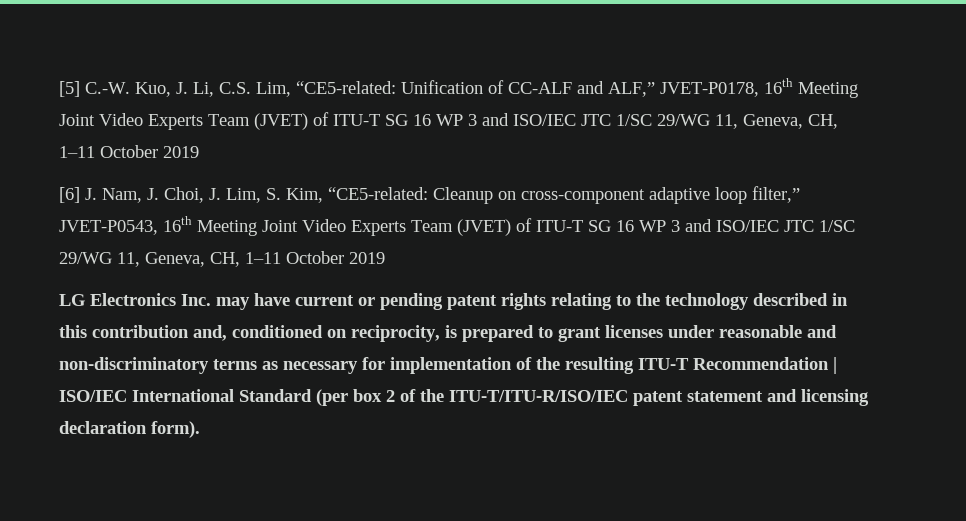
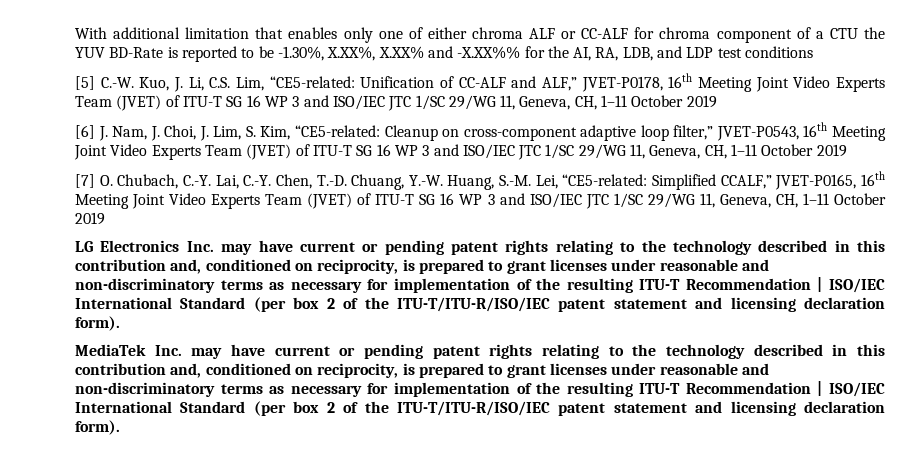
(59, 89) none -> [75,27,886,43] [75,46,814,62] With additional limitation that enables only one of either chroma ALF or CC-ALF for chroma component of a CTU the YUV BD-Rate is reported to be -1.30%, X.XX%, X.XX% and -X.XX%% for the AI, RA, LDB, and LDP test conditions //
(385, 258) none -> [75,171,885,190] [75,193,886,209] [75,212,105,225] // [7] O. Chubach, C.-Y. Lai, C.-Y. Chen, T.-D. Chuang, Y.-W. Huang, S.-M. Lei, “CE5-related: Simplified CCALF,” JVET-P0165, 16th Meeting Joint Video Experts Team (JVET) of ITU-T SG 16 WP 3 and ISO/IEC JTC 1/SC 29/WG 11, Geneva, CH, 1–11 October 2019
(200, 429) none -> [75,344,885,359] [75,363,769,378] [75,381,885,397] [75,401,885,416] [75,420,120,435] // MediaTek Inc. may have current or pending patent rights relating to the technology described in this contribution and, conditioned on reciprocity, is prepared to grant licenses under reasonable and non-discriminatory terms as necessary for implementation of the resulting ITU-T Recommendation | ISO/IEC International Standard (per box 2 of the ITU-T/ITU-R/ISO/IEC patent statement and licensing declaration form).

